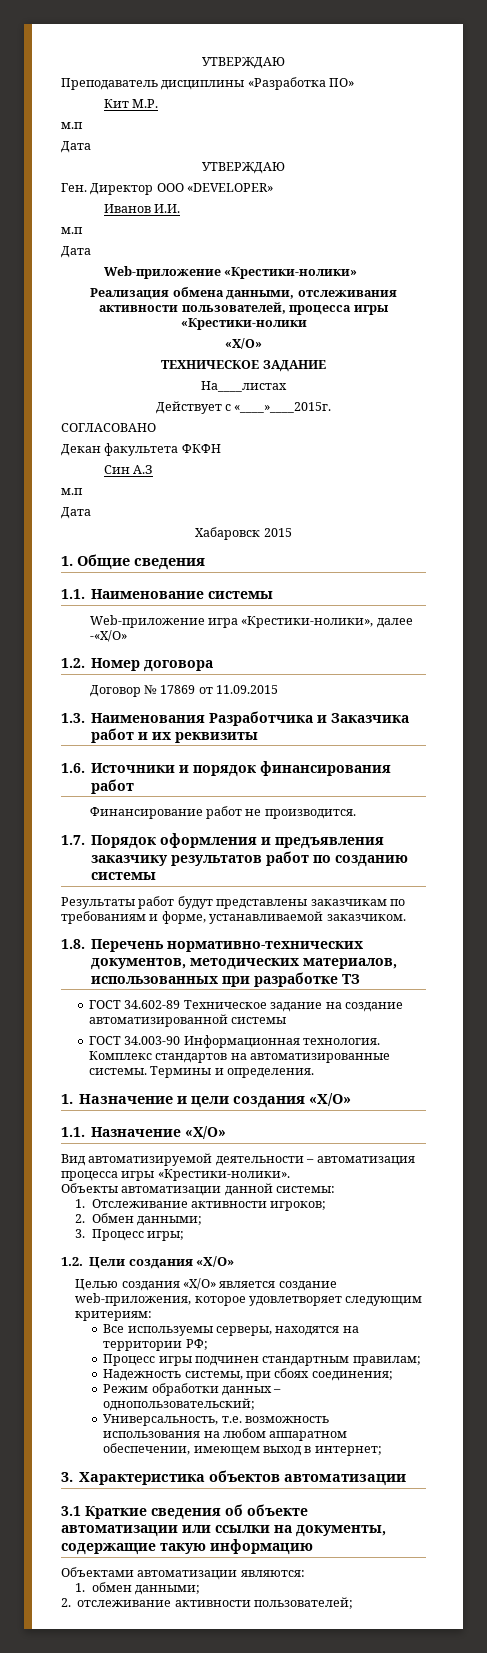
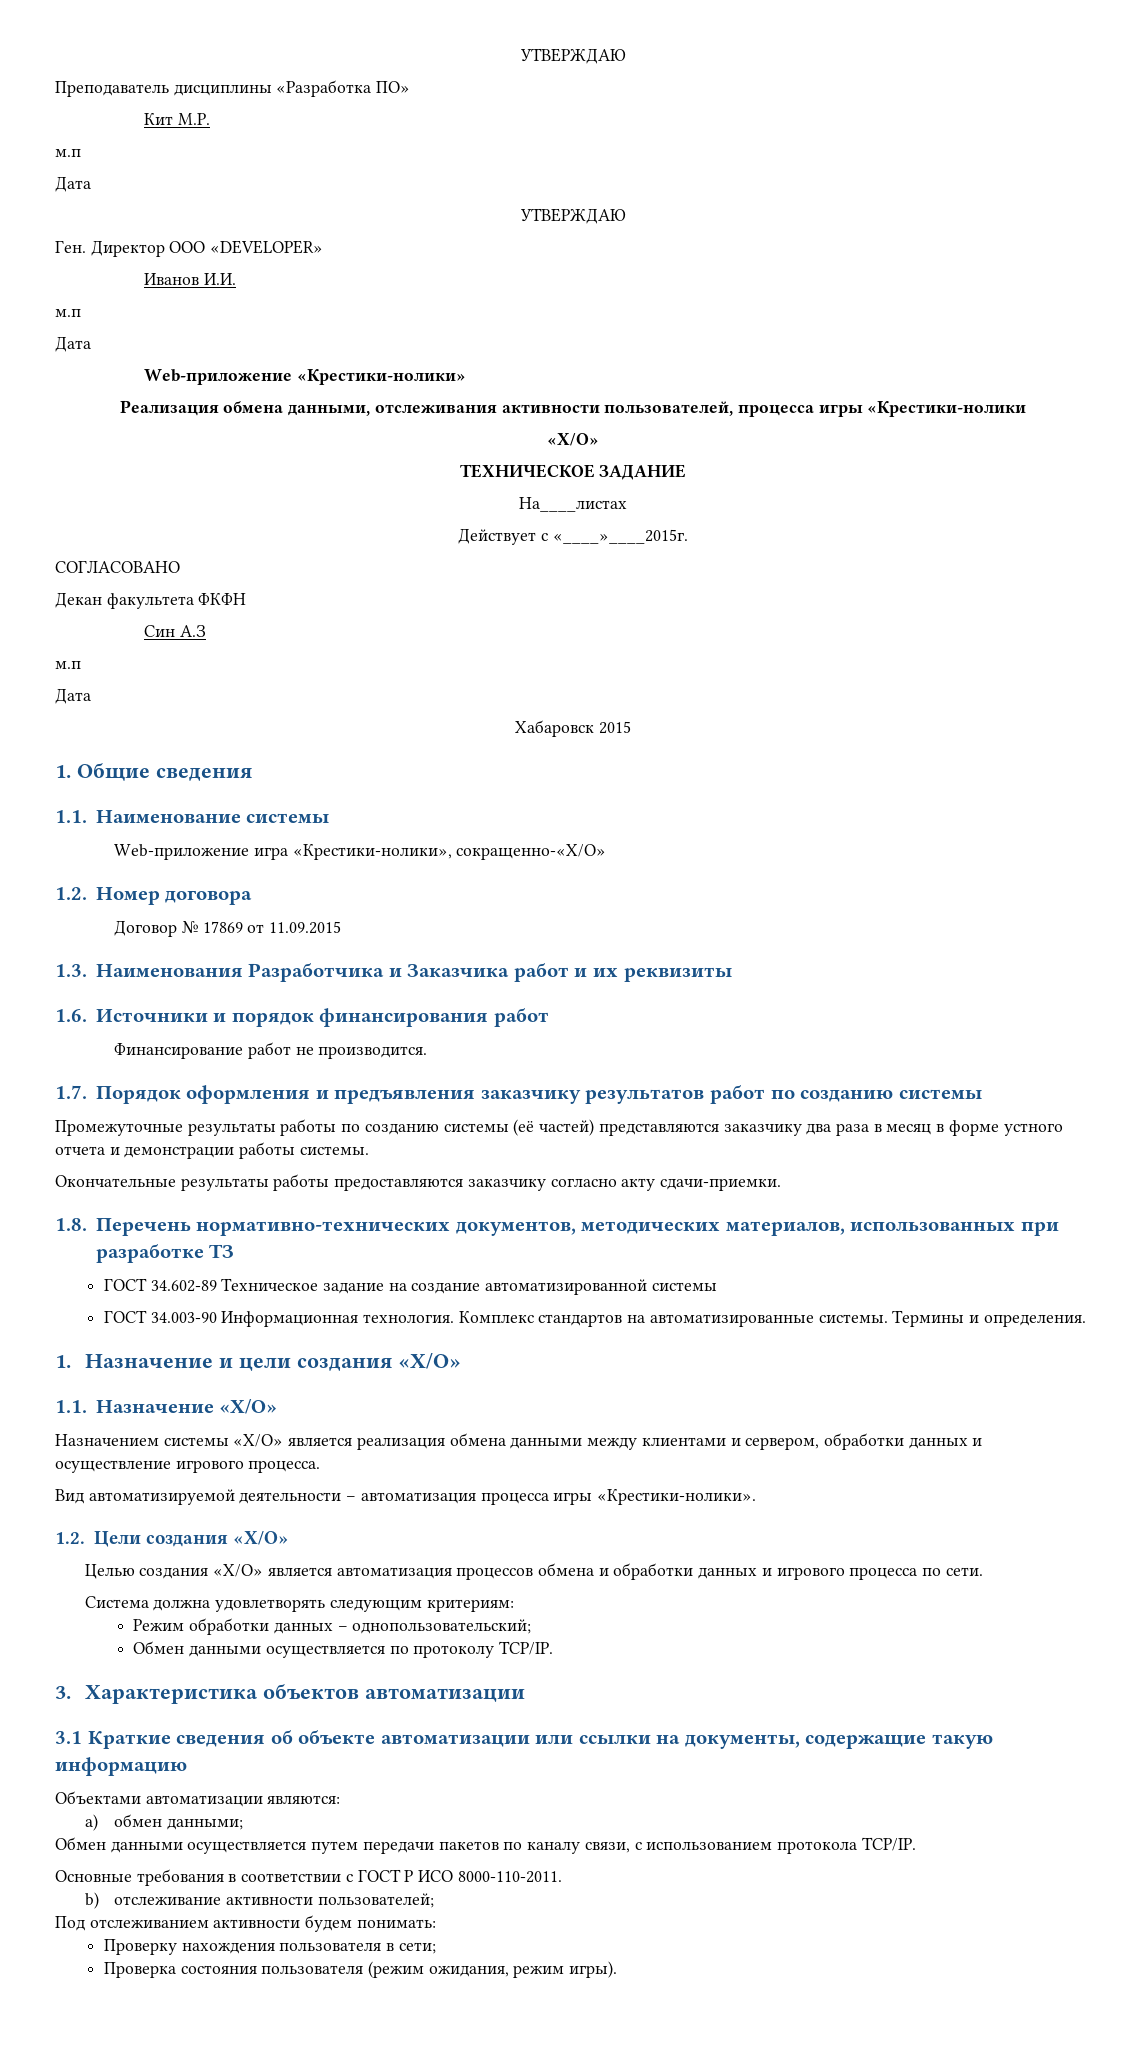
[376,618,413,628] [89,630,127,642] далее -«X/O» -> [456,844,607,860] сокращенно-«X/O»
[61,896,405,909] [61,911,406,924] Результаты работ будут представлены заказчикам по требованиям и форме, устанавливаемой заказчиком. -> [55,1119,1063,1136] [55,1142,369,1159] [55,1174,782,1191] Промежуточные результаты работы по созданию системы (её частей) представляются заказчику два раза в месяц в форме устного отчета и демонстрации работы системы. // Окончательные результаты работы предоставляются заказчику согласно акту сдачи-приемки.
(227, 1132) none -> [55,1433,983,1450] [55,1460,321,1473] // Назначением системы «X/O» является реализация обмена данными между клиентами и сервером, обработки данных и осуществление игрового процесса.
[61,1183,336,1196] [75,1199,327,1211] [75,1213,202,1226] [75,1229,184,1241] // Объекты автоматизации данной системы: // 1. Отслеживание активности игроков; // 2. Обмен данными; // 3. Процесс игры; -> (757, 1497) none
[278,1281,337,1291] [75,1293,423,1306] [75,1311,153,1321] [103,1324,359,1336] [103,1339,208,1351] [103,1354,421,1366] [103,1368,393,1381] создание web-приложения, которое удовлетворяет следующим критериям: // Все используемы серверы, находятся на территории РФ; // Процесс игры подчинен стандартным правилам; // Надежность системы, при сбоях соединения; -> [336,1563,983,1580] [84,1596,514,1612] автоматизация процессов обмена и обработки данных и игрового процесса по сети. // Система должна удовлетворять следующим критериям:
[103,1414,330,1426] [103,1428,348,1441] [103,1443,382,1456] Универсальность, т.е. возможность использования на любом аппаратном обеспечении, имеющем выход в интернет; -> [133,1641,554,1658] Обмен данными осуществляется по протоколу TCP/IP.
[75,1583,86,1592] 1. -> [84,1814,98,1831] a)
[61,1597,353,1609] 2. отслеживание активности пользователей; -> [55,1837,916,1854] [55,1869,562,1886] [84,1892,434,1909] [55,1915,436,1932] [103,1939,436,1955] [103,1961,618,1978] Обмен данными осуществляется путем передачи пакетов по каналу связи, с использованием протокола TCP/IP. // Основные требования в соответствии с ГОСТ Р ИСО 8000-110-2011. // b) отслеживание активности пользователей; // Под отслеживанием активности будем понимать: // Проверку нахождения пользователя в сети; // Проверка состояния пользователя (режим ожидания, режим игры).

